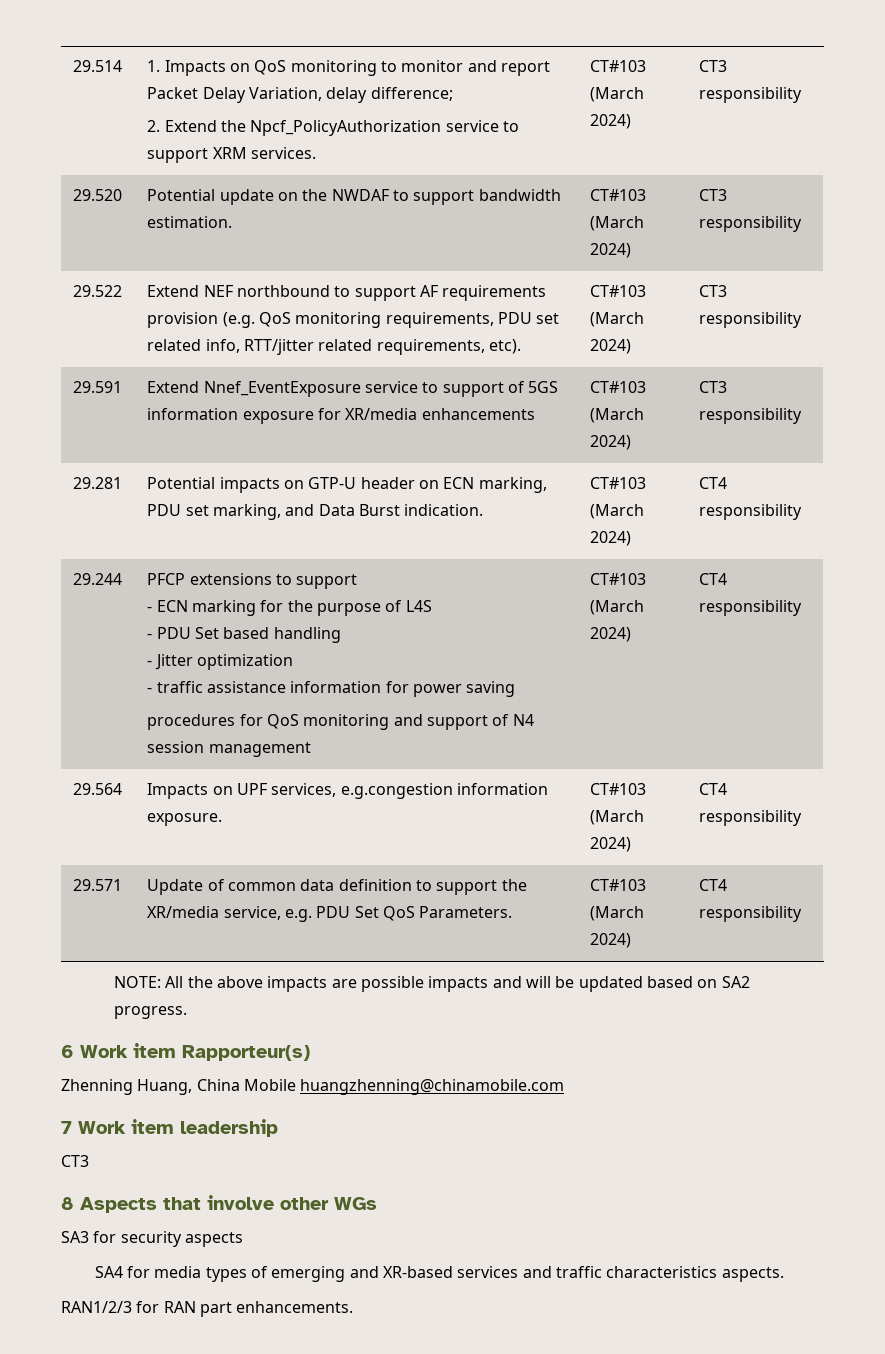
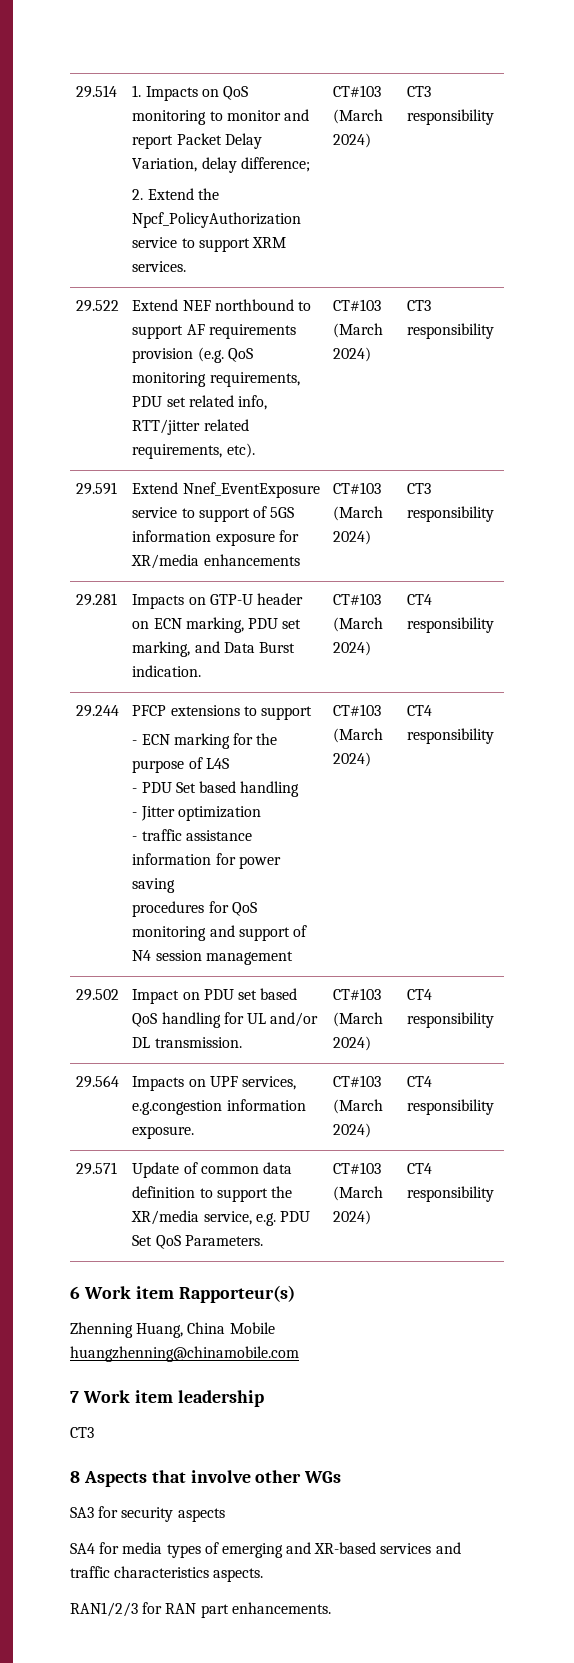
[73,189,123,201] [147,189,561,205] [147,216,233,228] [590,189,647,201] [590,216,645,231] [590,243,632,258] [699,189,728,201] [699,216,803,232] // 29.520 | Potential update on the NWDAF to support bandwidth estimation. | CT#103 (March 2024) | CT3 responsibility -> (495, 117) none
[147,477,280,493] Potential impacts -> [132,594,185,609] Impacts
(803, 608) none -> [76,989,120,1001] [132,988,298,1004] [132,1012,319,1028] [132,1037,242,1048] [333,988,382,1000] [333,1012,384,1027] [333,1036,372,1051] [407,989,433,1000] [407,1012,495,1028] // 29.502 | Impact on PDU set based QoS handling for UL and/or DL transmission. | CT#103 (March 2024) | CT4 responsibility
[114,976,750,992] [114,1006,188,1019] // NOTE: All the above impacts are possible impacts and will be updated based on SA2 progress. -> (495, 1194) none

